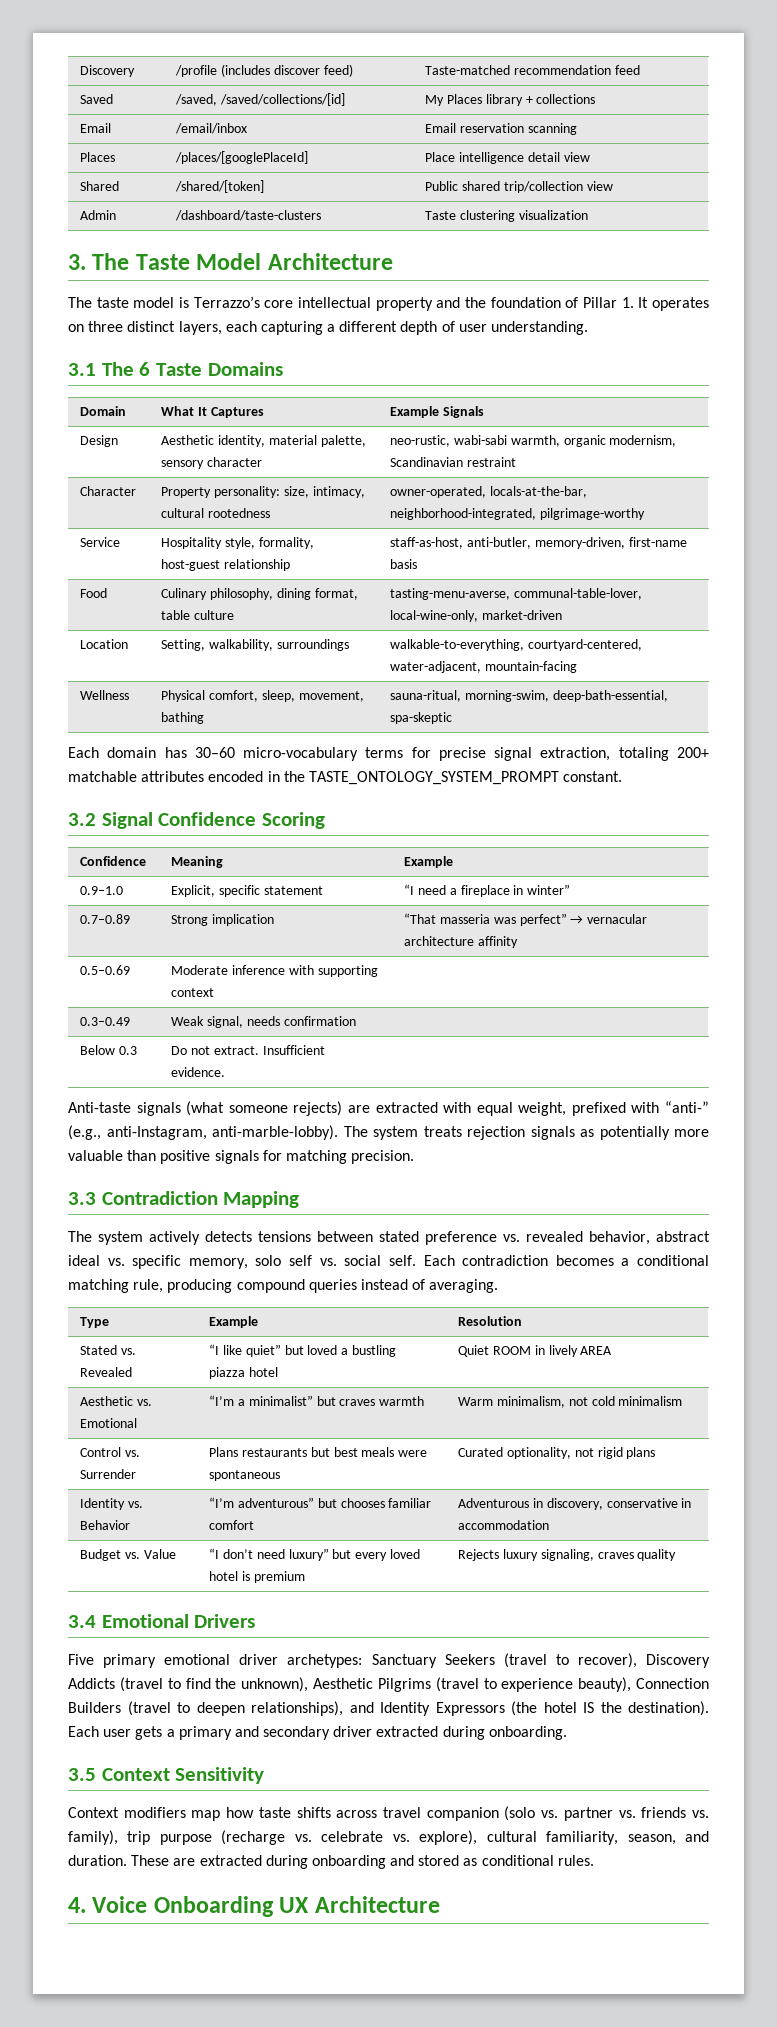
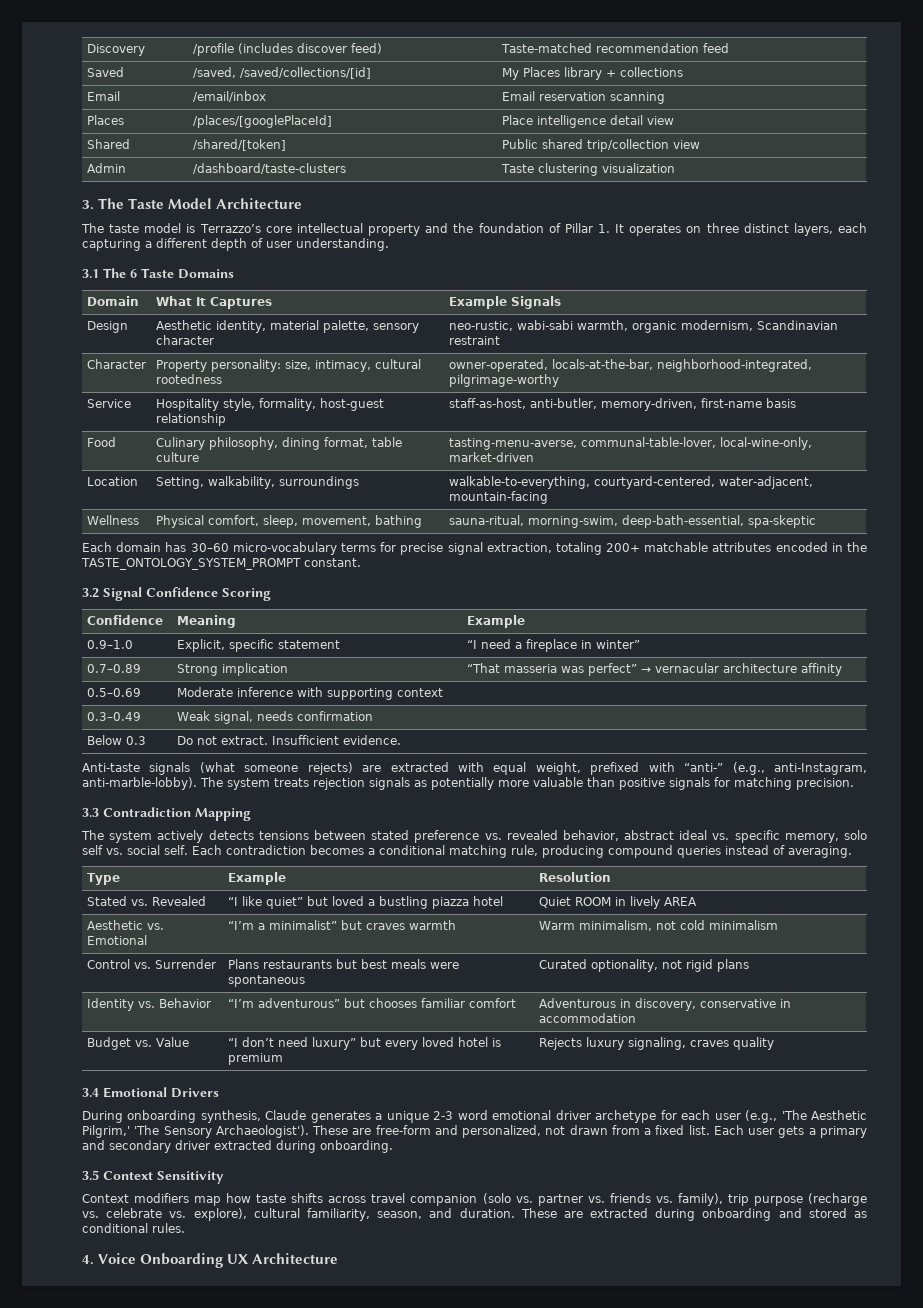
[68,1653,711,1668] [68,1677,709,1692] [68,1701,709,1716] Five primary emotional driver archetypes: Sanctuary Seekers (travel to recover), Discovery Addicts (travel to find the unknown), Aesthetic Pilgrims (travel to experience beauty), Connection Builders (travel to deepen relationships), and Identity Expressors (the hotel IS the destination). -> [82,1110,868,1123] [82,1125,710,1138] During onboarding synthesis, Claude generates a unique 2-3 word emotional driver archetype for each user (e.g., 'The Aesthetic Pilgrim,' 'The Sensory Archaeologist'). These are free-form and personalized, not drawn from a fixed list.

